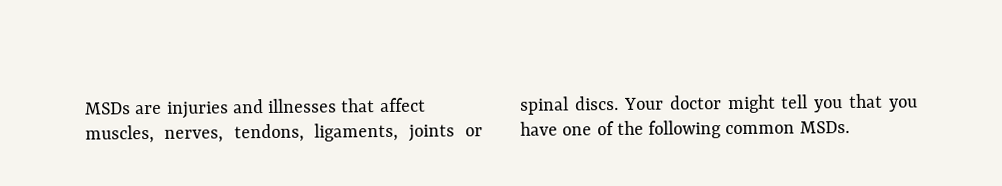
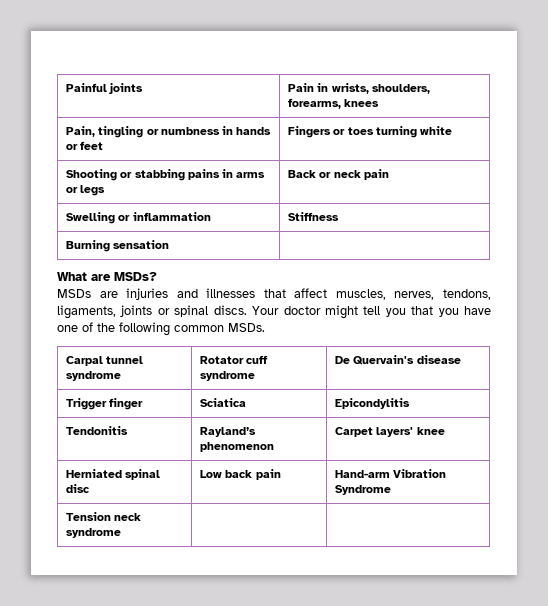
(85, 108) none -> [66,83,144,94] [288,83,430,94] [288,98,380,109] [66,126,271,138] [66,141,104,150] [288,126,452,138] [66,169,265,181] [66,185,106,196] [288,169,389,180] [66,212,211,224] [288,212,340,221] [66,240,170,252] [57,272,157,281] Painful joints | Pain in wrists, shoulders, forearms, knees // Pain, tingling or numbness in hands or feet | Fingers or toes turning white // Shooting or stabbing pains in arms or legs | Back or neck pain // Swelling or inflammation | Stiffness // Burning sensation | // What are MSDs? //
(850, 127) none -> [66,356,144,366] [66,371,122,381] [200,355,269,364] [200,371,256,381] [335,355,461,365] [66,398,144,410] [200,398,247,407] [335,398,411,409] [66,426,129,435] [200,427,257,437] [200,442,275,452] [335,427,445,437] [66,469,161,480] [66,484,91,493] [200,469,281,480] [335,469,447,478] [335,485,392,495] [66,512,142,521] [66,528,122,538] // Carpal tunnel syndrome | Rotator cuff syndrome | De Quervain's disease // Trigger finger | Sciatica | Epicondylitis // Tendonitis | Rayland’s phenomenon | Carpet layers' knee // Herniated spinal disc | Low back pain | Hand-arm Vibration Syndrome // Tension neck syndrome | |

